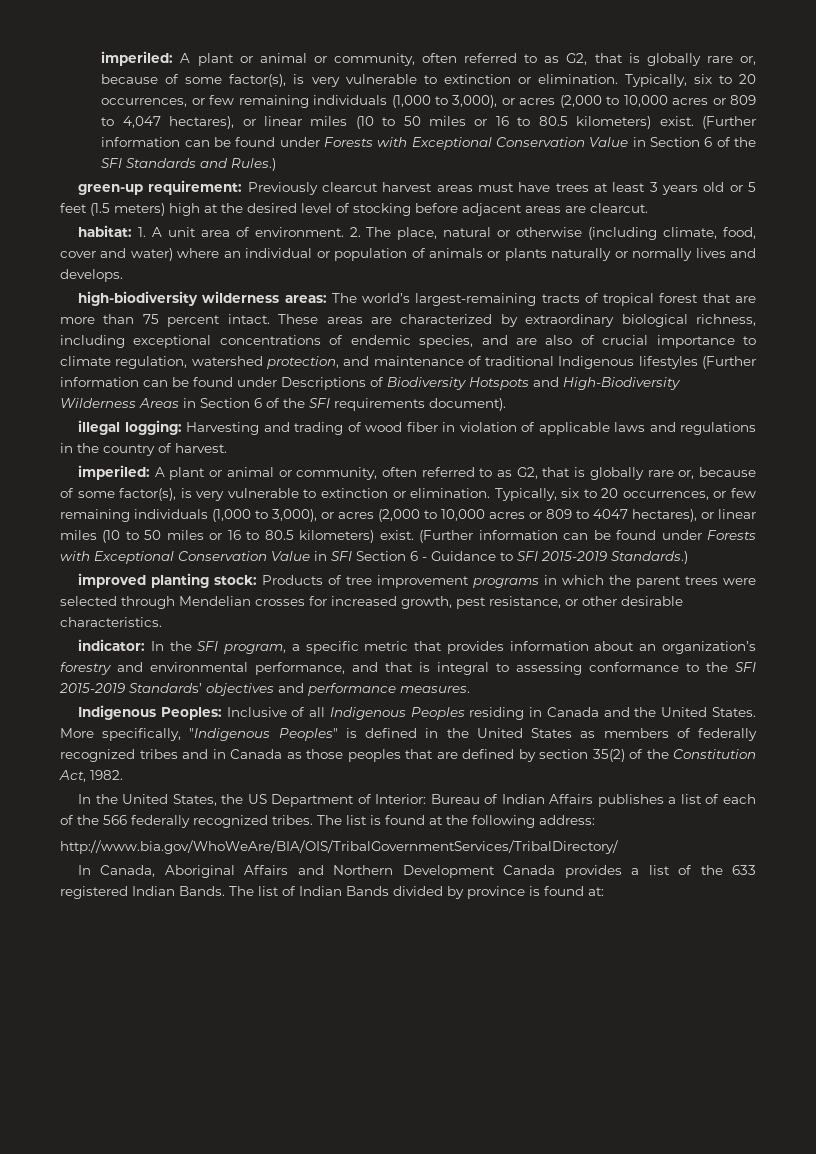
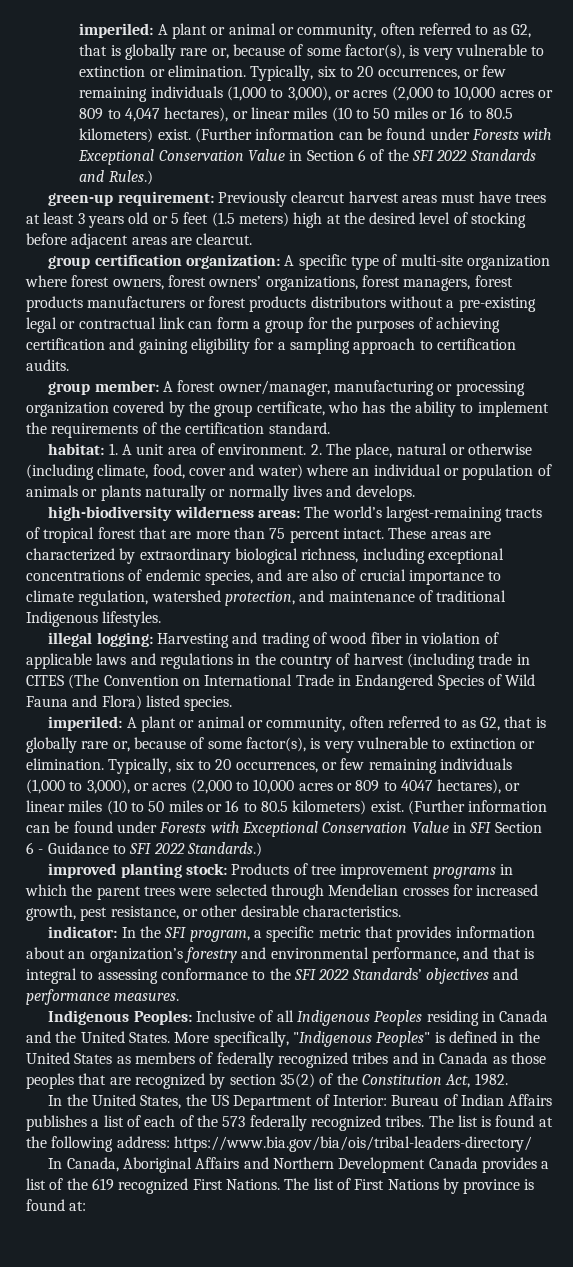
(123, 163) none -> [436,150,468,161] 2022
(648, 208) none -> [48,254,551,270] [25,275,513,291] [26,296,536,312] [26,317,500,333] [26,338,516,354] [26,359,69,371] [48,380,525,396] [26,401,549,417] [26,422,330,438] // group certification organization: A specific type of multi-site organization where forest owners, forest owners’ organizations, forest managers, forest products manufacturers or forest products distributors without a pre-existing legal or contractual link can form a group for the purposes of achieving certification and gaining eligibility for a sampling approach to certification audits. // group member: A forest owner/manager, manufacturing or processing organization covered by the group certificate, who has the ability to implement the requirements of the certification standard.
[638,356,756,369] [60,377,681,390] [60,398,506,411] lifestyles (Further information can be found under Descriptions of Biodiversity Hotspots and High-Biodiversity Wilderness Areas in Section 6 of the SFI requirements document). -> [102,611,162,627] lifestyles.
[175,443,227,453] harvest. -> [353,653,530,669] [26,674,536,690] [26,695,233,711] harvest (including trade in CITES (The Convention on International Trade in Endangered Species of Wild Fauna and Flora) listed species.
[541,551,607,561] 2015-2019 -> [153,843,185,854] 2022
[59,683,125,693] 2015-2019 -> [318,969,350,980] 2022
[462,749,514,759] defined -> [134,1073,205,1089] recognized
[103,815,127,825] 566 -> [222,1116,246,1127] 573
[60,840,618,854] // http://www.bia.gov/WhoWeAre/BIA/OIS/TribalGovernmentServices/TribalDirectory/ -> [173,1136,532,1152] https://www.bia.gov/bia/ois/tribal-leaders-directory/
[731,865,756,875] [60,886,443,899] 633 registered Indian Bands. The list of Indian Bands divided -> [91,1178,439,1194] 619 recognized First Nations. The list of First Nations

